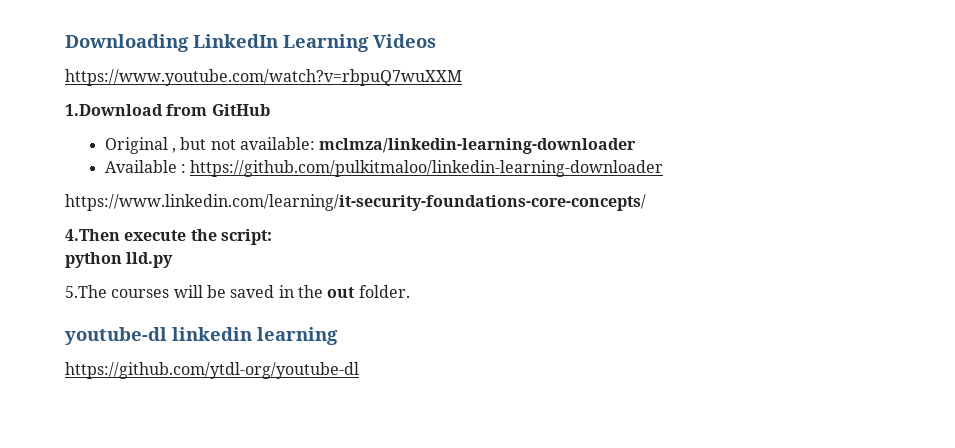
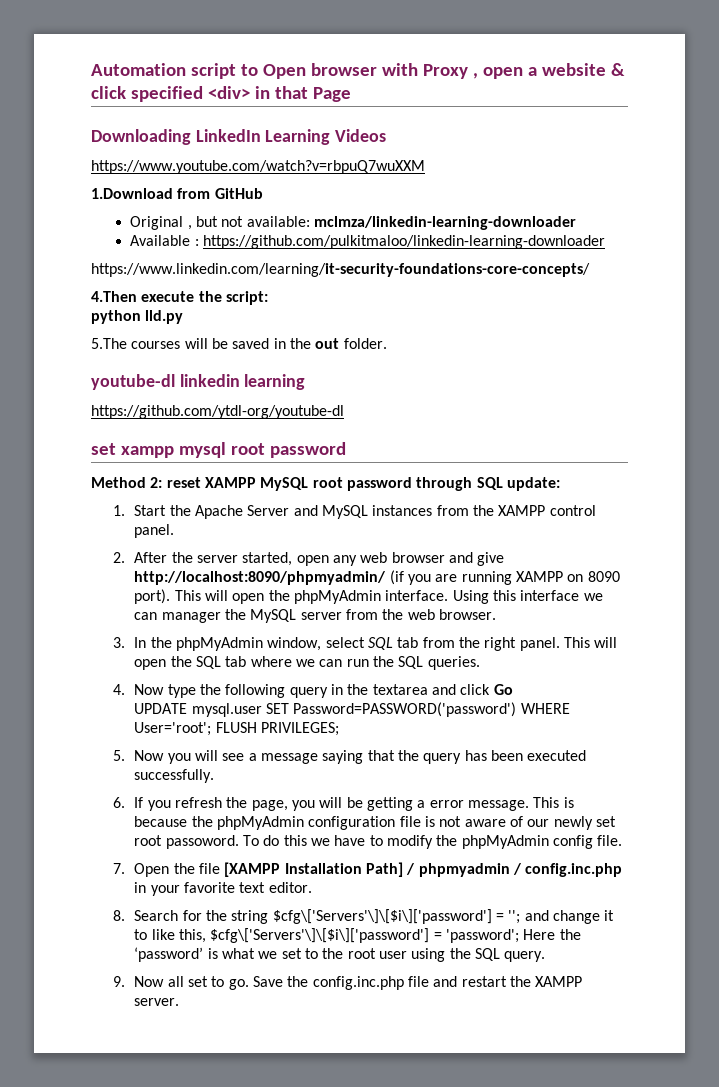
(65, 43) none -> [91,63,625,79] [91,86,351,102] Automation script to Open browser with Proxy , open a website & click specified <div> in that Page //
(359, 370) none -> [91,442,346,458] [91,477,560,491] [112,505,596,519] [134,524,175,538] [112,552,505,566] [134,570,620,585] [134,589,603,604] [134,609,497,623] [112,637,618,651] [134,656,480,670] [112,684,513,698] [134,702,570,717] [134,722,340,736] [112,750,587,764] [134,769,215,783] [112,797,574,811] [134,816,616,830] [134,835,623,849] [112,862,623,877] [134,882,312,896] [112,909,615,924] [134,928,581,943] [134,947,546,962] [112,976,583,990] [134,998,180,1006] // set xampp mysql root password // Method 2: reset XAMPP MySQL root password through SQL update: // 1. Start the Apache Server and MySQL instances from the XAMPP control panel. // 2. After the server started, open any web browser and give http://localhost:8090/phpmyadmin/ (if you are running XAMPP on 8090 port). This will open the phpMyAdmin interface. Using this interface we can manager the MySQL server from the web browser. // 3. In the phpMyAdmin window, select SQL tab from the right panel. This will open the SQL tab where we can run the SQL queries. // 4. Now type the following query in the textarea and click Go // UPDATE mysql.user SET Password=PASSWORD('password') WHERE User='root'; FLUSH PRIVILEGES; // 5. Now you will see a message saying that the query has been executed successfully. // 6. If you refresh the page, you will be getting a error message. This is because the phpMyAdmin configuration file is not aware of our newly set root passoword. To do this we have to modify the phpMyAdmin config file. // 7. Open the file [XAMPP Installation Path] / phpmyadmin / config.inc.php in your favorite text editor. // 8. Search for the string $cfg\['Servers'\]\[$i\]['password'] = ''; and change it to like this, $cfg\['Servers'\]\[$i\]['password'] = 'password'; Here the ‘password’ is what we set to the root user using the SQL query. // 9. Now all set to go. Save the config.inc.php file and restart the XAMPP server.

